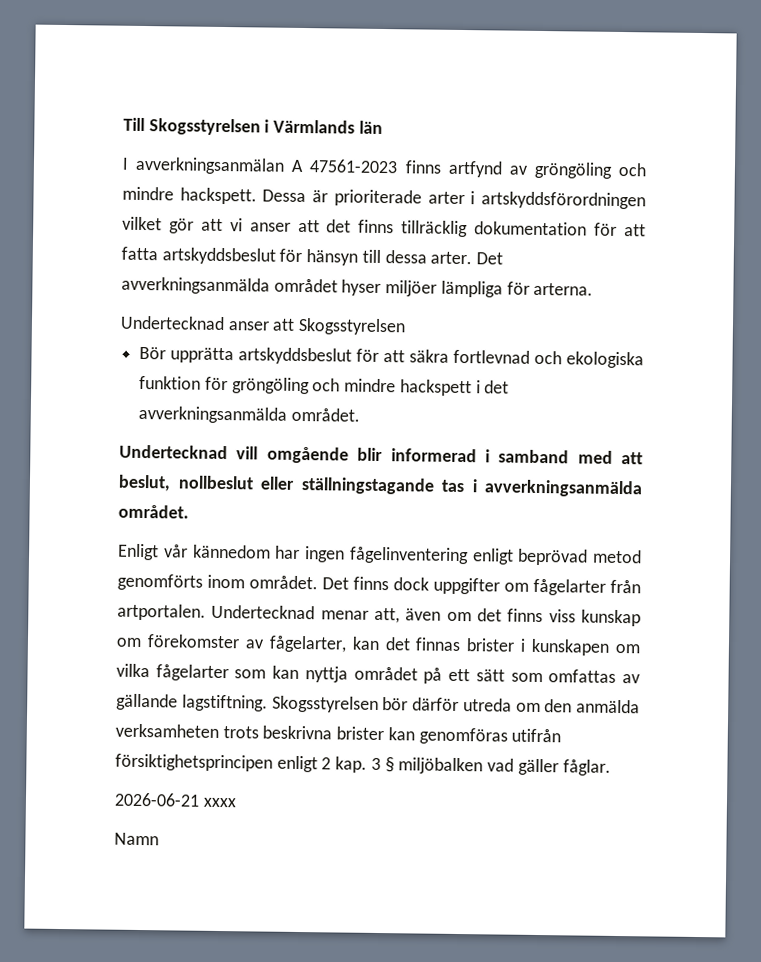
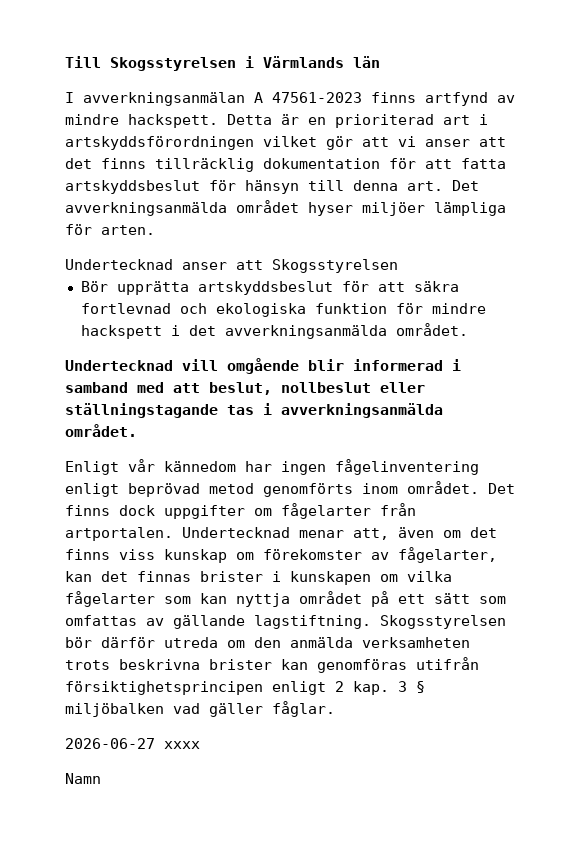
[533,161,647,179] [122,186,465,207] gröngöling och mindre hackspett. Dessa är prioriterade arter -> [65,114,470,128] mindre hackspett. Detta är en prioriterad art
[384,250,473,265] dessa arter. -> [353,180,443,191] denna art.
[533,282,594,296] arterna. -> [101,225,155,235] arten.
[231,377,341,395] gröngöling och -> (423, 308) none
[114,792,200,807] 2026-06-21 -> [65,738,155,749] 2026-06-27

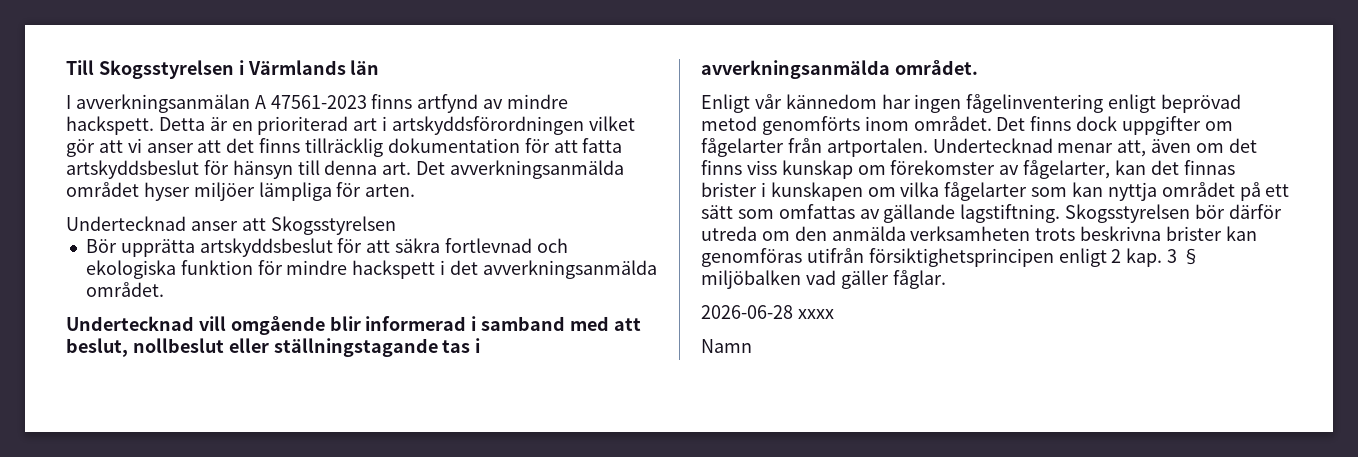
[65,738,155,749] 2026-06-27 -> [701,305,793,319] 2026-06-28

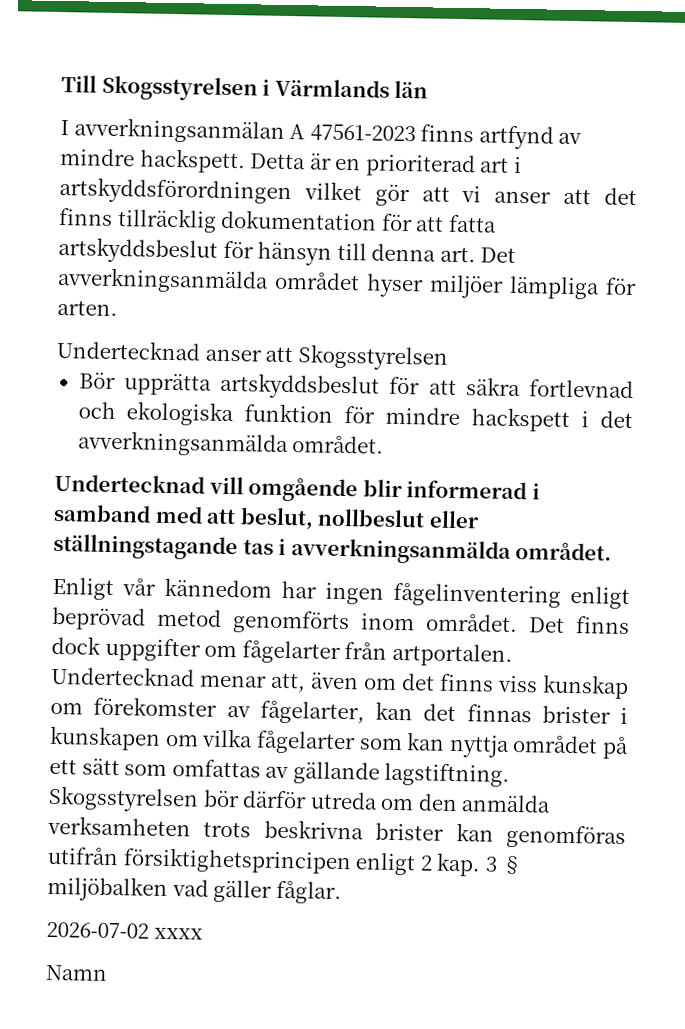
[701,305,793,319] 2026-06-28 -> [46,921,149,939] 2026-07-02

